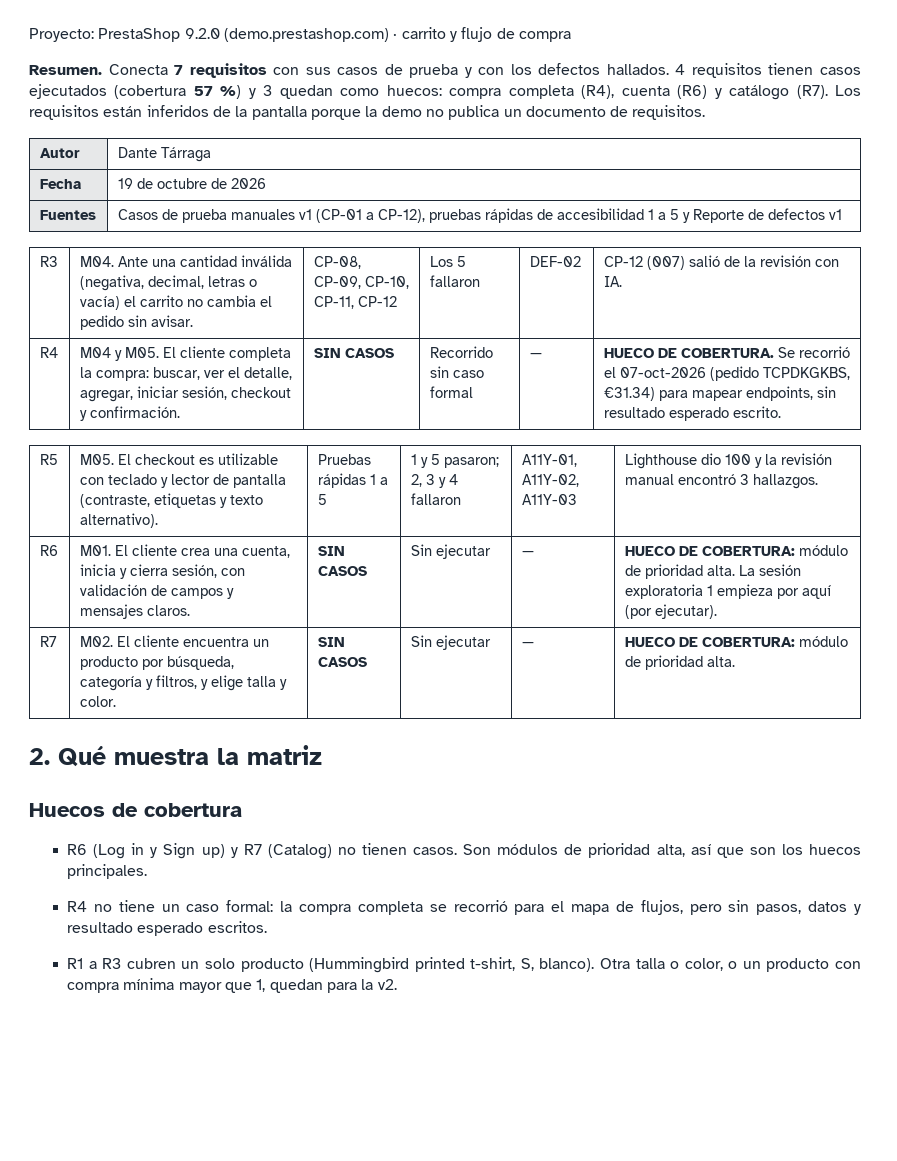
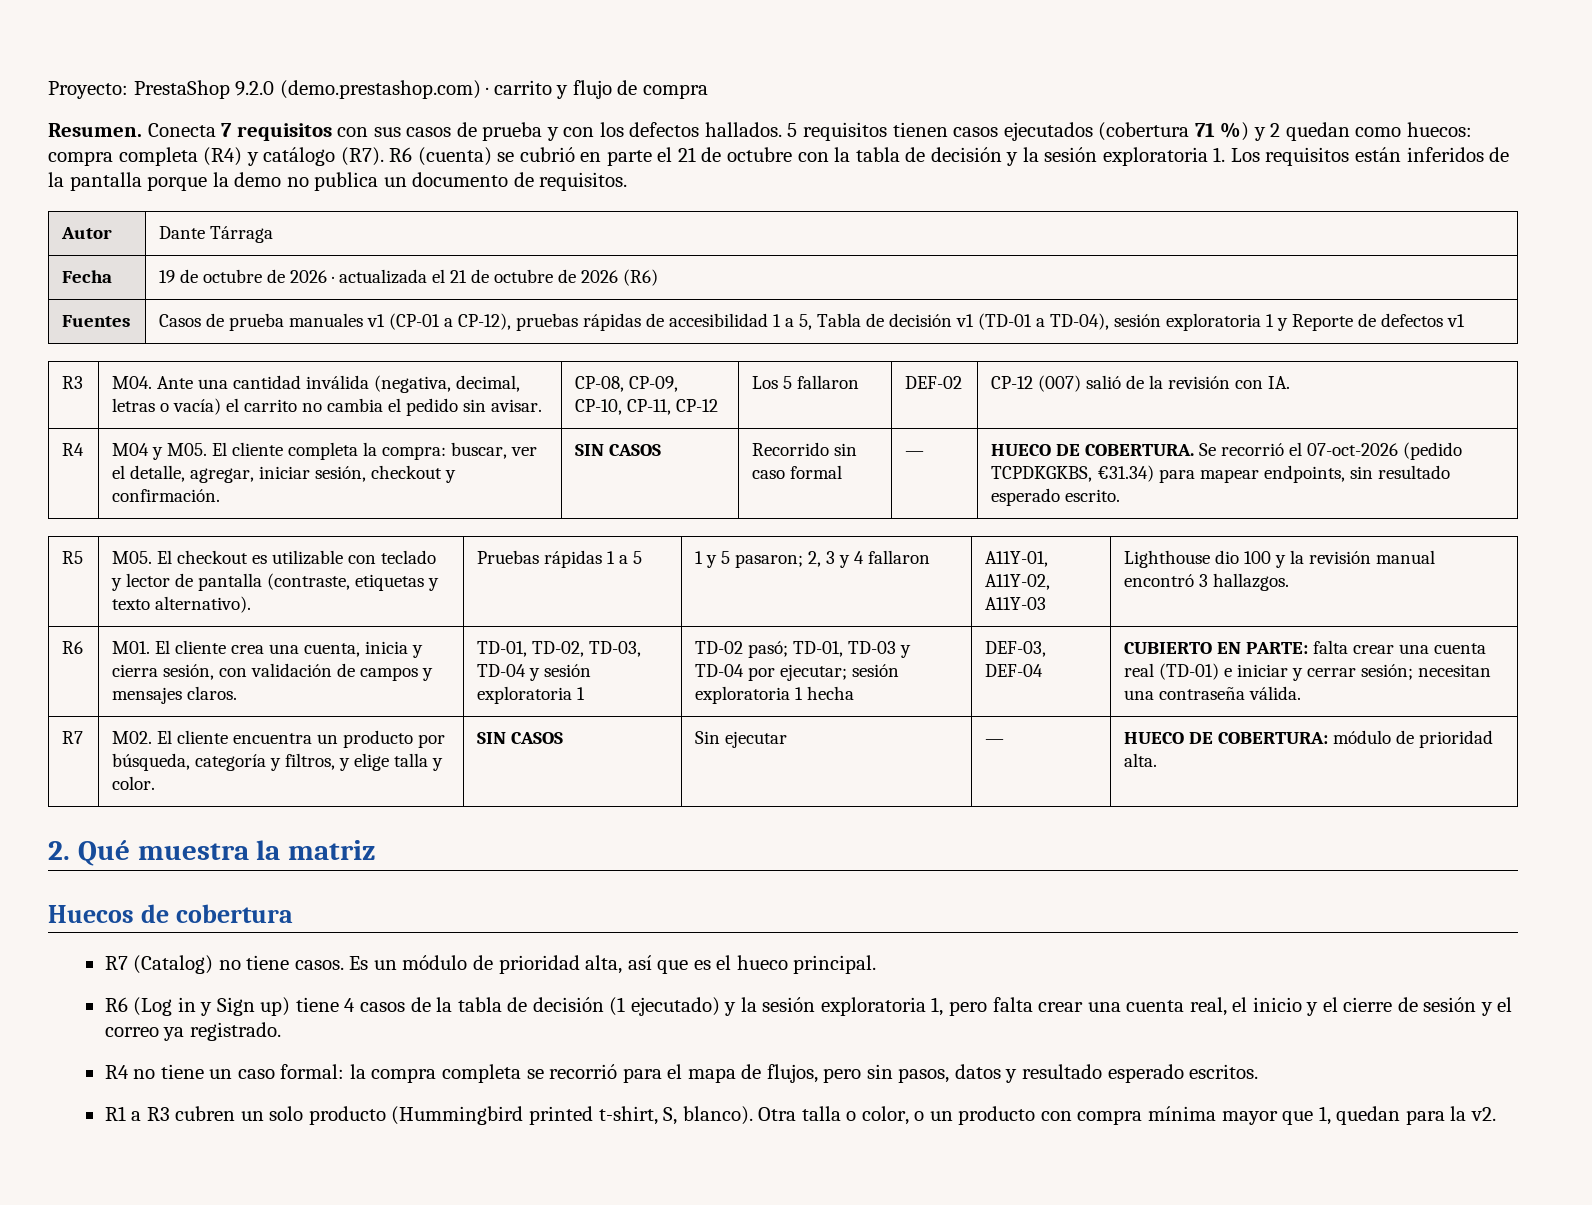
[675,64,686,75] 4 -> [787,123,798,137] 5
[193,86,213,96] 57 -> [1194,123,1215,137] 71
[263,85,273,96] 3 -> [1270,123,1281,137] 2
[581,85,828,100] (R4), cuenta (R6) y catálogo (R7). -> [203,147,1226,166] (R4) y catálogo (R7). R6 (cuenta) se cubrió en parte el 21 de octubre con la tabla de decisión y la sesión exploratoria 1.
(266, 183) none -> [332,269,659,286] · actualizada el 21 de octubre de 2026 (R6)
[669,209,679,220] 5 -> [799,313,1274,331] 5, Tabla de decisión v1 (TD-01 a TD-04), sesión exploratoria 1
[317,546,345,556] [317,566,367,576] [410,544,491,559] [521,551,534,556] [624,545,848,556] [624,564,801,579] [624,584,831,599] [624,604,717,619] SIN CASOS | Sin ejecutar | — | HUECO DE COBERTURA: módulo de prioridad alta. La sesión exploratoria 1 empieza por aquí (por ejecutar). -> [477,641,642,657] [477,664,592,681] [477,686,586,704] [695,641,912,658] [695,664,900,681] [695,686,855,704] [985,641,1047,657] [985,664,1044,677] [1124,640,1487,654] [1124,663,1492,681] [1124,686,1302,700] TD-01, TD-02, TD-03, TD-04 y sesión exploratoria 1 | TD-02 pasó; TD-01, TD-03 y TD-04 por ejecutar; sesión exploratoria 1 hecha | DEF-03, DEF-04 | CUBIERTO EN PARTE: falta crear una cuenta real (TD-01) e iniciar y cerrar sesión; necesitan una contraseña válida.
(242, 810) none -> [104,955,877,974] // R7 (Catalog) no tiene casos. Es un módulo de prioridad alta, así que es el hueco principal.
[230,843,862,859] [67,864,148,879] y R7 (Catalog) no tienen casos. Son módulos de prioridad alta, así que son los huecos principales. -> [295,997,1513,1016] [104,1022,281,1041] tiene 4 casos de la tabla de decisión (1 ejecutado) y la sesión exploratoria 1, pero falta crear una cuenta real, el inicio y el cierre de sesión y el correo ya registrado.

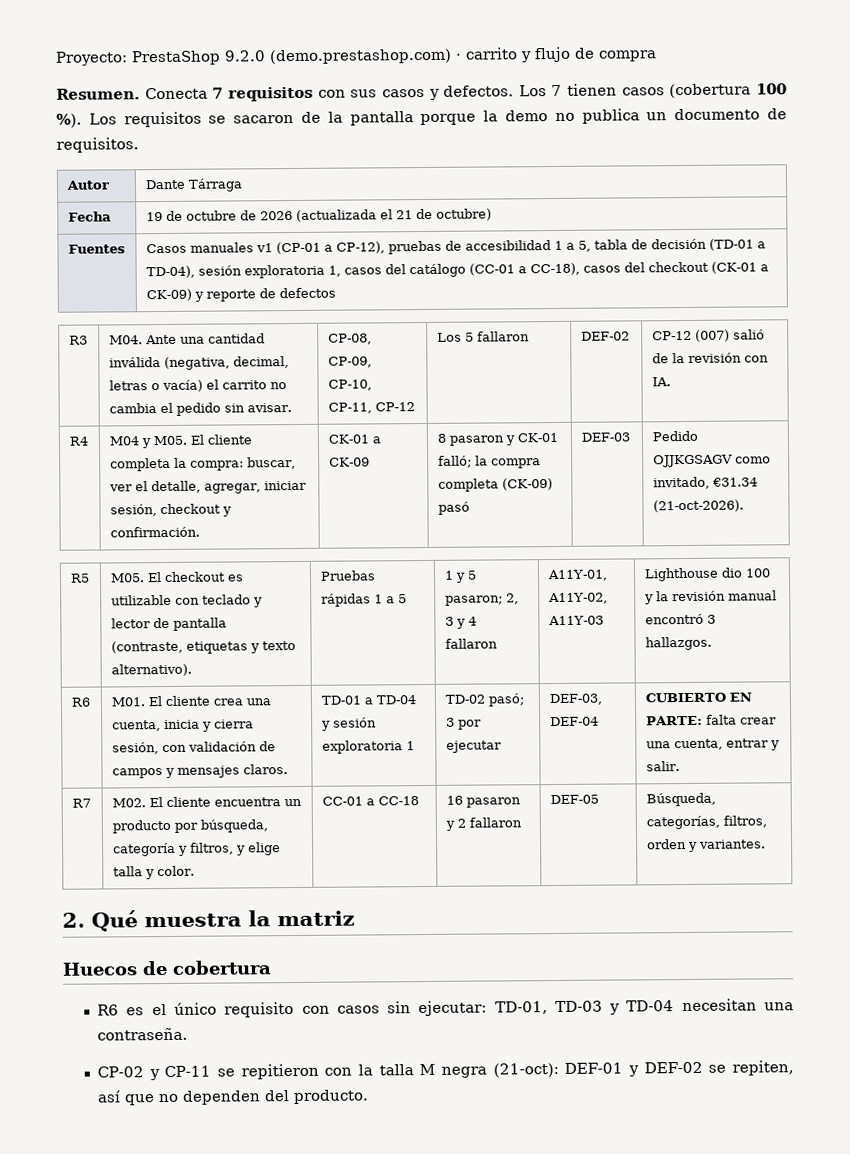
[456,122,1472,141] [48,147,1484,166] de prueba y con los defectos hallados. 5 requisitos tienen casos ejecutados (cobertura 71 %) y 2 quedan como huecos: compra completa (R4) y catálogo (R7). R6 (cuenta) se cubrió en parte el 21 de octubre con la tabla de decisión y la sesión exploratoria 1. Los requisitos están inferidos -> [428,83,787,100] [56,111,295,128] y defectos. Los 7 tienen casos (cobertura 100 %). Los requisitos se sacaron
[332,269,659,286] · actualizada el 21 de octubre de 2026 (R6) -> [295,208,492,222] (actualizada el 21 de octubre)
[206,313,285,331] de prueba -> (187, 248) none
[583,313,642,331] rápidas -> (442, 247) none
[817,313,975,327] Tabla de decisión v1 -> [593,238,707,250] tabla de decisión
[1265,314,1353,331] 1 y Reporte -> [327,261,769,278] [145,288,256,302] 1, casos del catálogo (CC-01 a CC-18), casos del checkout (CK-01 a CK-09) y reporte
[1446,314,1465,327] v1 -> (336, 293) none
[575,444,662,456] [752,442,858,456] [752,465,843,479] [905,451,925,456] [991,442,1463,460] [991,465,1451,483] [991,488,1121,506] SIN CASOS | Recorrido sin caso formal | — | HUECO DE COBERTURA. Se recorrió el 07-oct-2026 (pedido TCPDKGKBS, €31.34) para mapear endpoints, sin resultado esperado escrito. -> [327,434,381,444] [328,457,370,467] [436,432,558,446] [437,455,541,469] [437,478,553,492] [437,501,470,515] [580,432,630,442] [651,430,698,442] [652,454,771,468] [652,476,758,490] [652,499,744,513] CK-01 a CK-09 | 8 pasaron y CK-01 falló; la compra completa (CK-09) pasó | DEF-03 | Pedido OJJKGSAGV como invitado, €31.34 (21-oct-2026).
[477,641,642,657] TD-01, TD-02, TD-03, -> [320,695,373,705] TD-01 a
[793,641,912,658] [695,664,900,681] [695,686,855,704] TD-01, TD-03 y TD-04 por ejecutar; sesión exploratoria 1 hecha -> [445,717,482,730] [445,740,502,753] 3 por ejecutar
[1434,643,1487,654] [1124,663,1492,681] [1124,686,1302,700] cuenta real (TD-01) e iniciar y cerrar sesión; necesitan una contraseña válida. -> [673,738,780,751] [645,761,680,772] cuenta, entrar y salir.
[477,732,564,744] [695,731,788,748] [985,739,1005,744] [1124,730,1494,748] [1124,753,1158,767] SIN CASOS | Sin ejecutar | — | HUECO DE COBERTURA: módulo de prioridad alta. -> [321,796,419,806] [445,795,521,808] [444,817,522,831] [549,794,599,805] [645,792,716,807] [645,815,767,830] [646,839,766,852] CC-01 a CC-18 | 16 pasaron y 2 fallaron | DEF-05 | Búsqueda, categorías, filtros, orden y variantes.
[104,955,877,974] [104,997,1513,1016] [104,1022,281,1041] [104,1064,1259,1083] [104,1106,1496,1125] R7 (Catalog) no tiene casos. Es un módulo de prioridad alta, así que es el hueco principal. // R6 (Log in y Sign up) tiene 4 casos de la tabla de decisión (1 ejecutado) y la sesión exploratoria 1, pero falta crear una cuenta real, el inicio y el cierre de sesión y el correo ya registrado. // R4 no tiene un caso formal: la compra completa se recorrió para el mapa de flujos, pero sin pasos, datos y resultado esperado escritos. // R1 a R3 cubren un solo producto (Hummingbird printed t-shirt, S, blanco). Otra talla o color, o un producto con compra mínima mayor que 1, quedan para la v2. -> [97,998,794,1018] [97,1027,189,1041] [97,1060,794,1081] [97,1089,370,1106] R6 es el único requisito con casos sin ejecutar: TD-01, TD-03 y TD-04 necesitan una contraseña. // CP-02 y CP-11 se repitieron con la talla M negra (21-oct): DEF-01 y DEF-02 se repiten, así que no dependen del producto.

